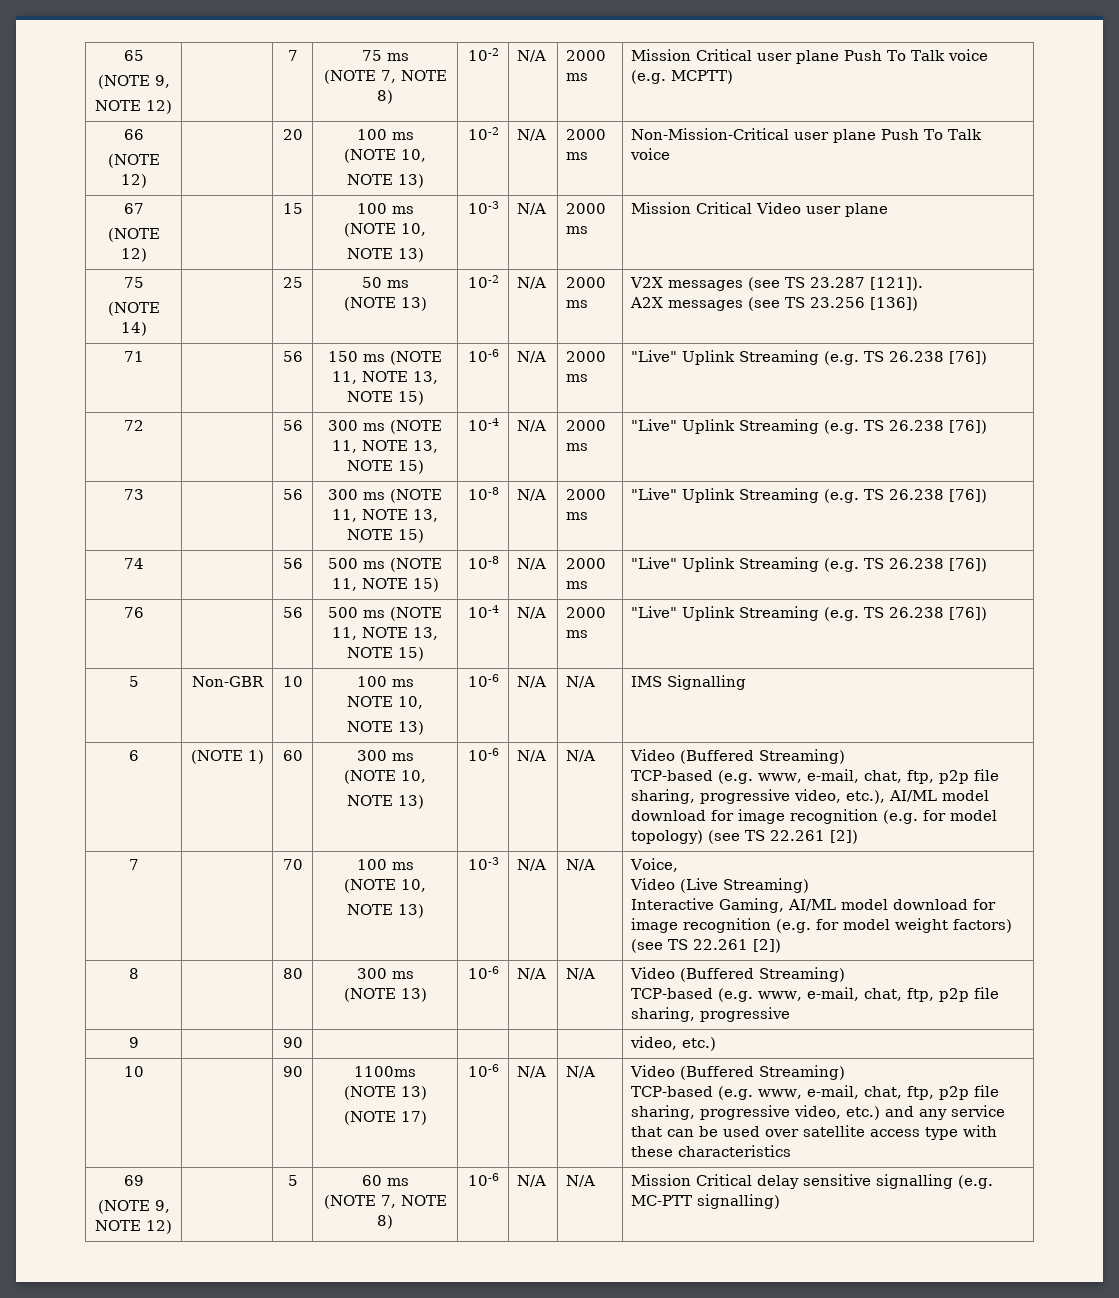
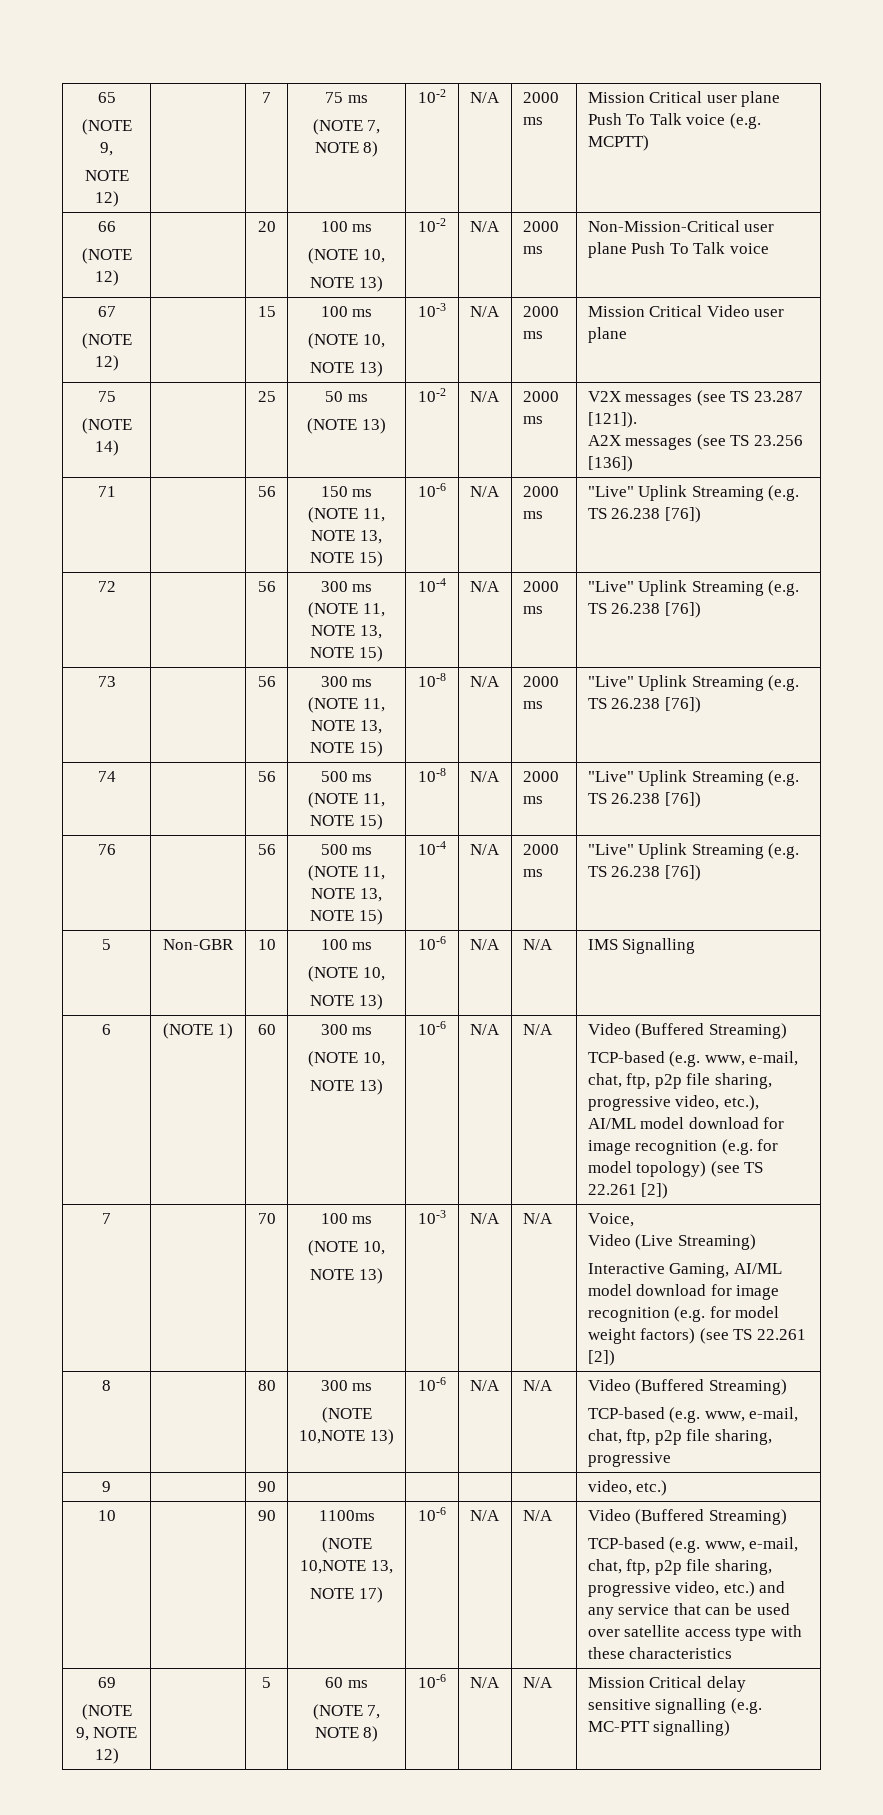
[347,696,393,707] NOTE -> [308,966,359,982] (NOTE
(396, 995) none -> [299,1430,366,1444] 10,NOTE
[400,1086,427,1100] [343,1111,396,1125] 13) // (NOTE -> [300,1560,393,1574] [310,1588,355,1599] 10,NOTE 13, // NOTE

